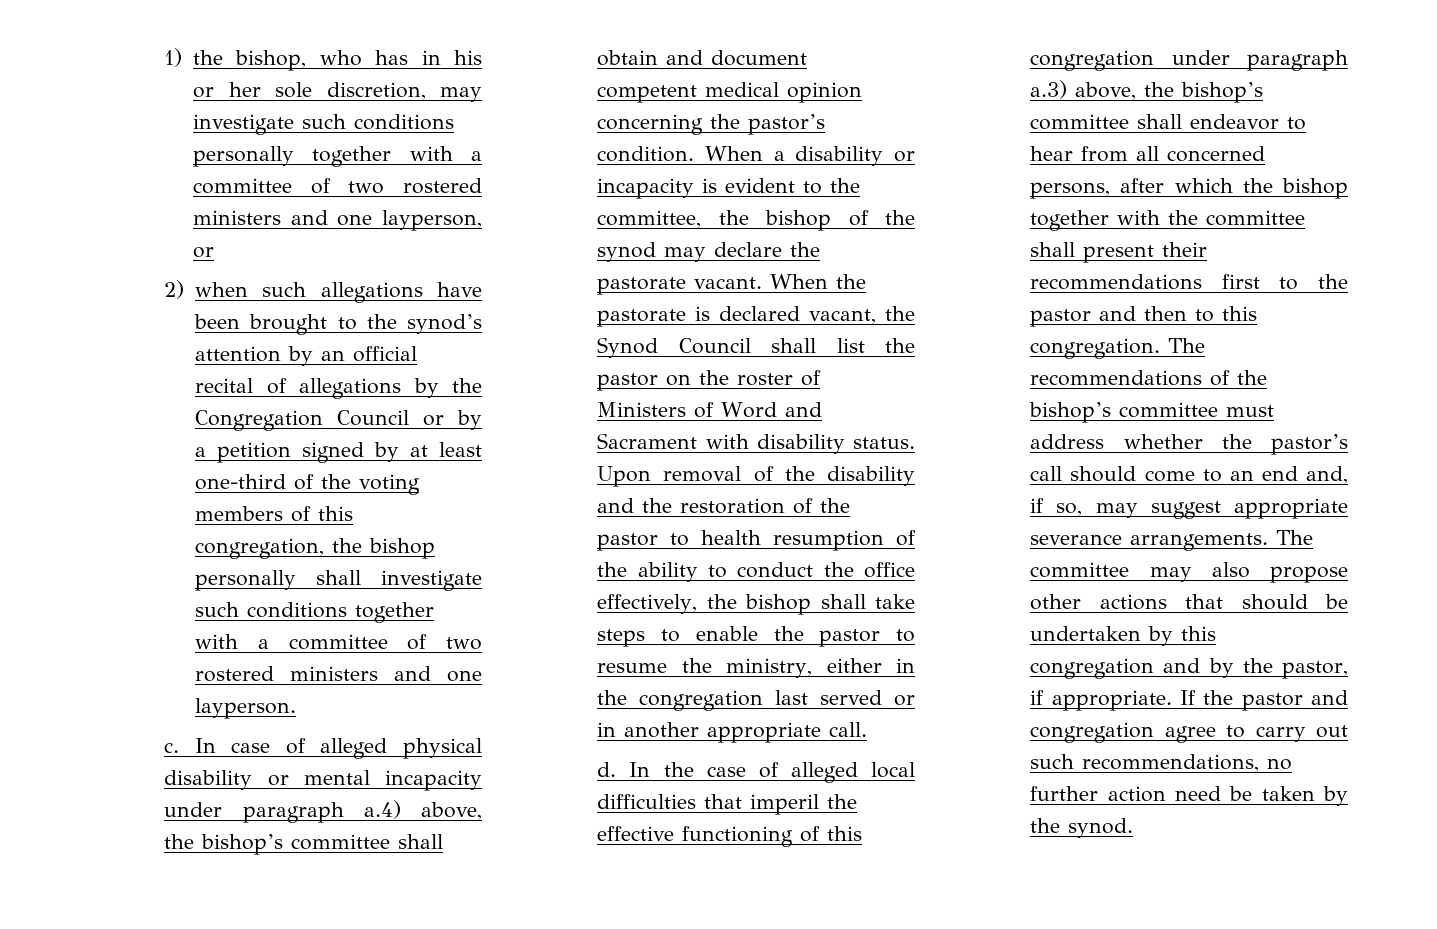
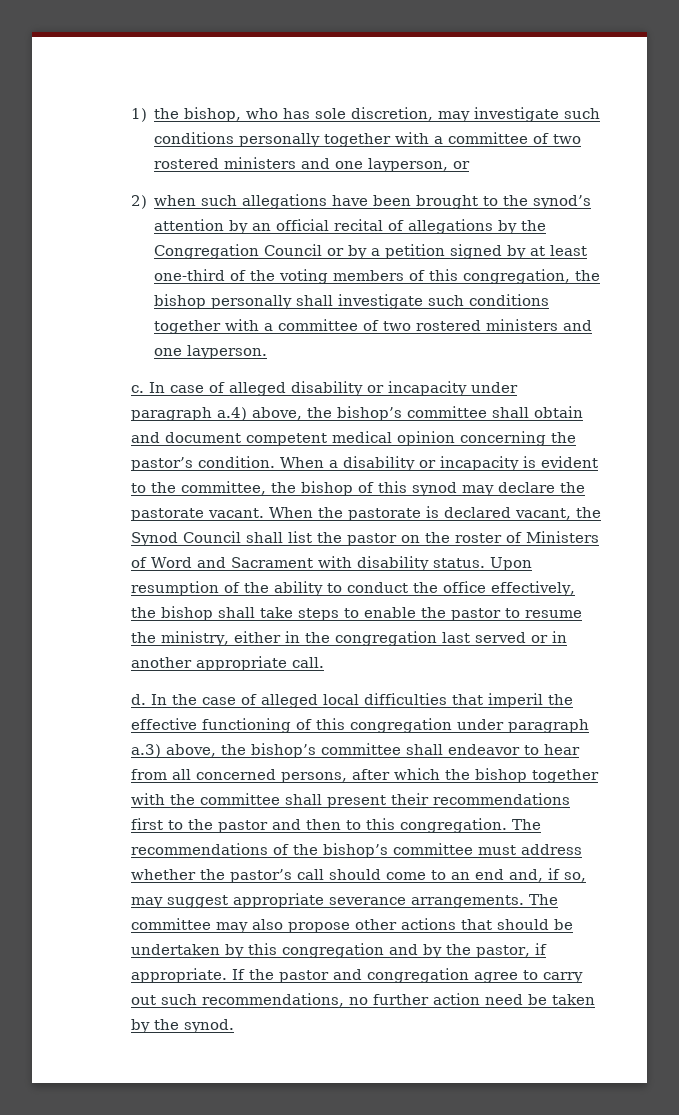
[421,50,483,65] [192,82,261,98] in his or her -> (311, 113) none
[403,738,482,759] [164,770,370,790] physical disability or mental -> [290,381,384,396] disability or
[885,210,915,225] the -> [377,481,407,493] this
[663,466,915,486] [597,498,851,514] [597,530,762,551] removal of the disability and the restoration of the pastor to health -> (532, 564) none

